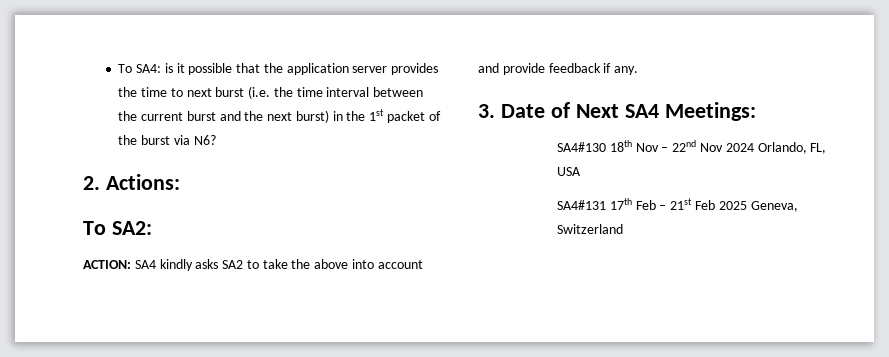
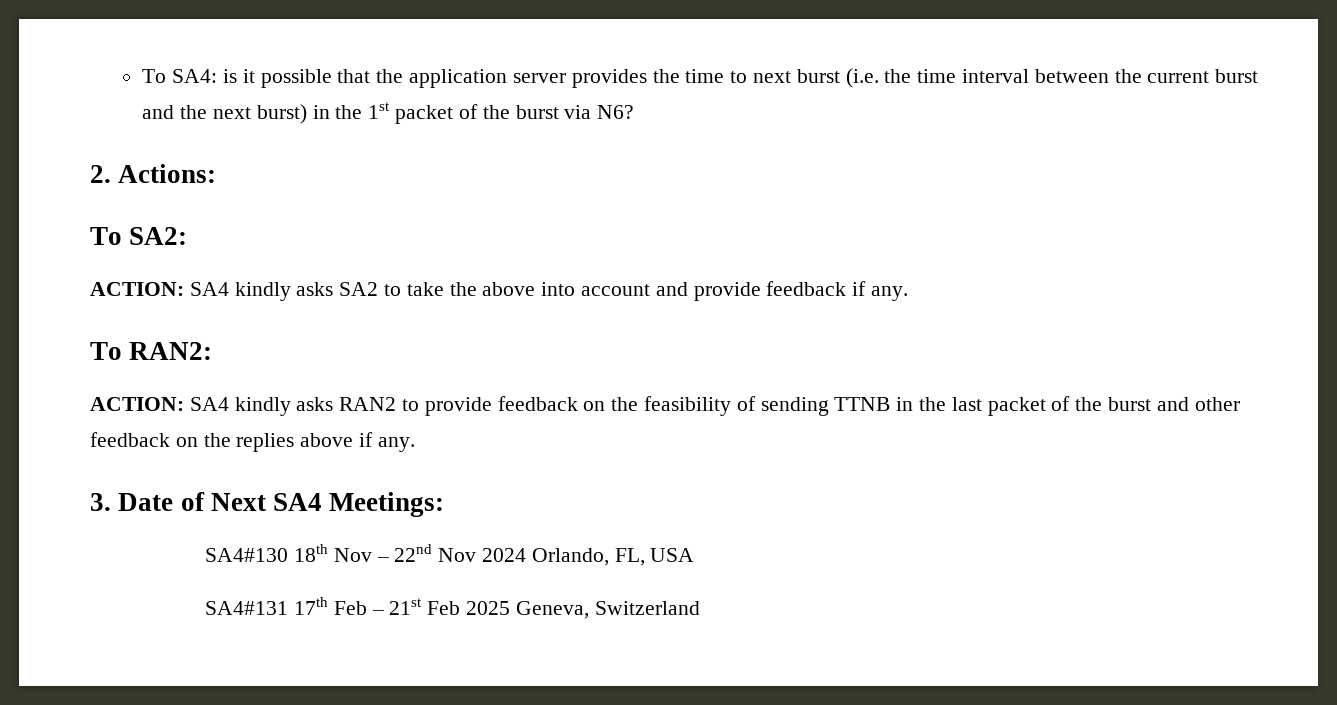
(639, 70) none -> [90,342,213,360] [90,396,1240,416] [90,432,415,452] // To RAN2: // ACTION: SA4 kindly asks RAN2 to provide feedback on the feasibility of sending TTNB in the last packet of the burst and other feedback on the replies above if any.

